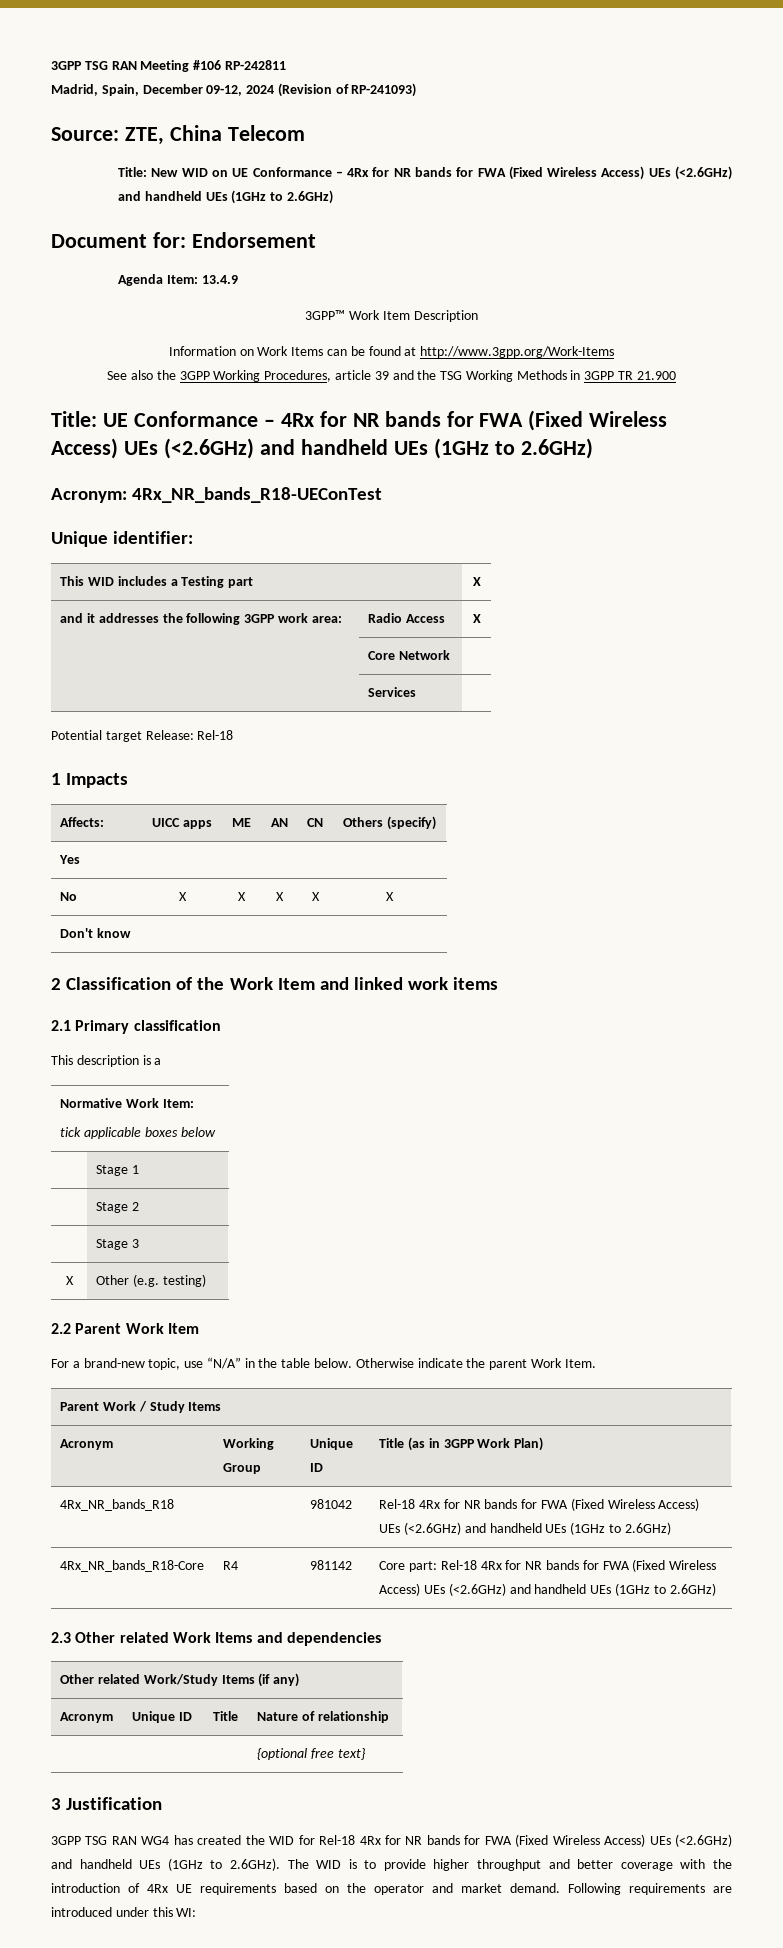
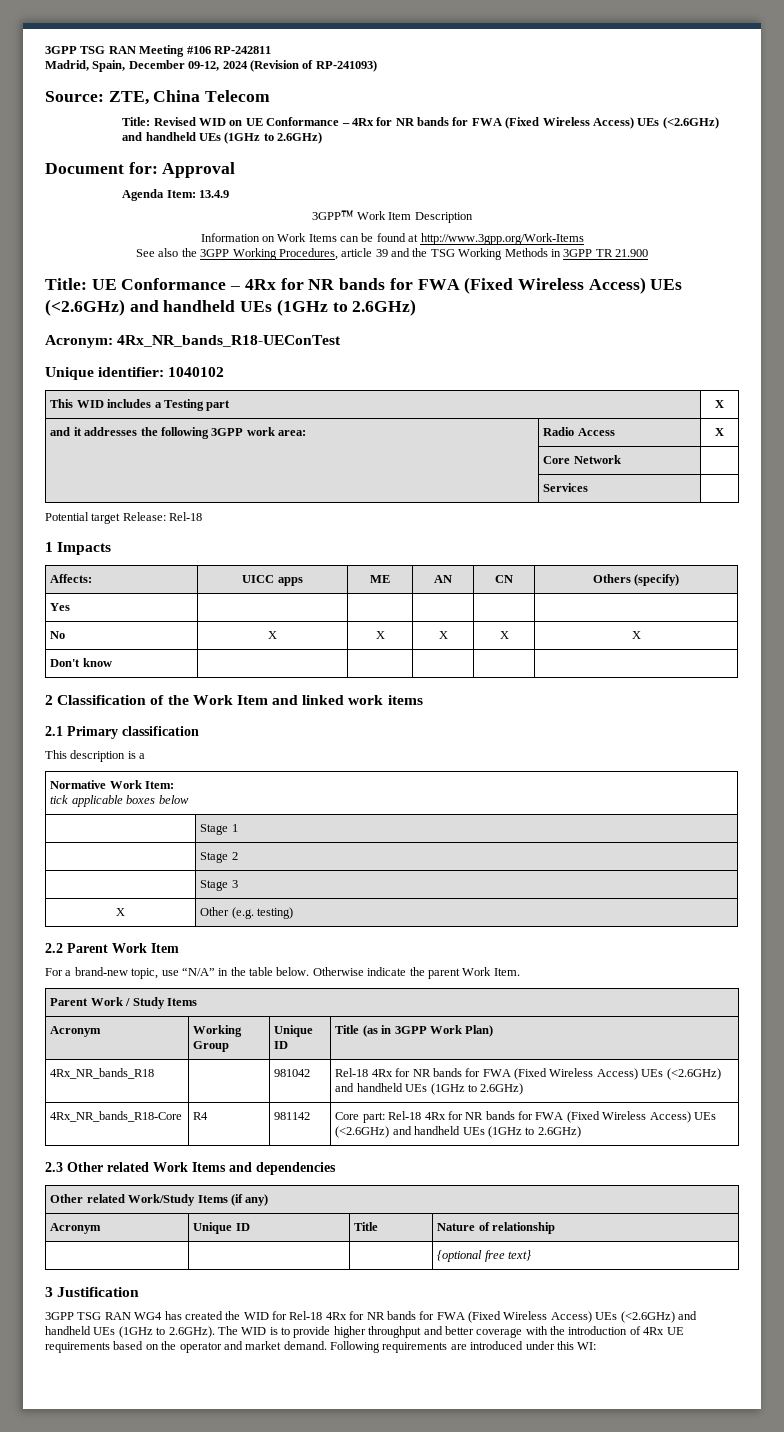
[151,168,179,177] New -> [153,117,196,126] Revised
[191,232,316,248] Endorsement -> [162,162,236,178] Approval
(194, 537) none -> [168,367,225,377] 1040102

